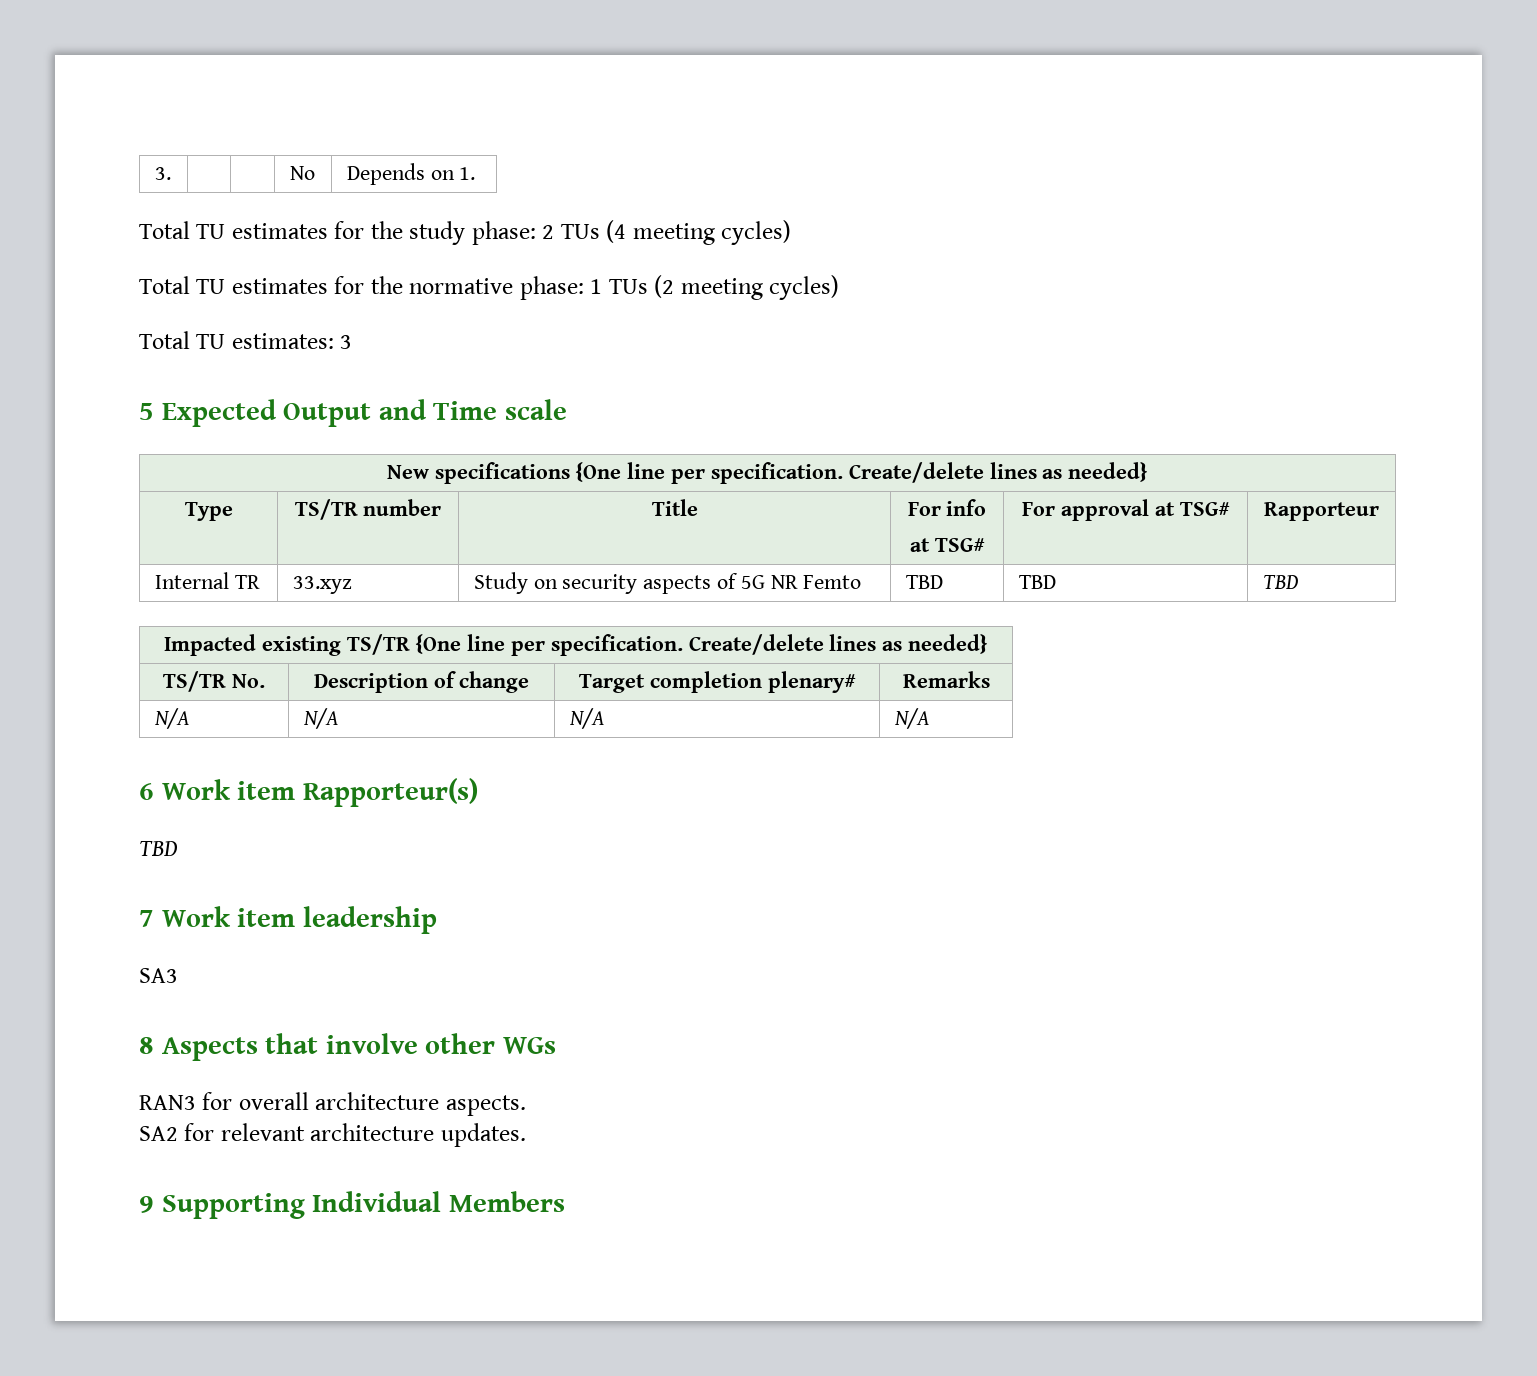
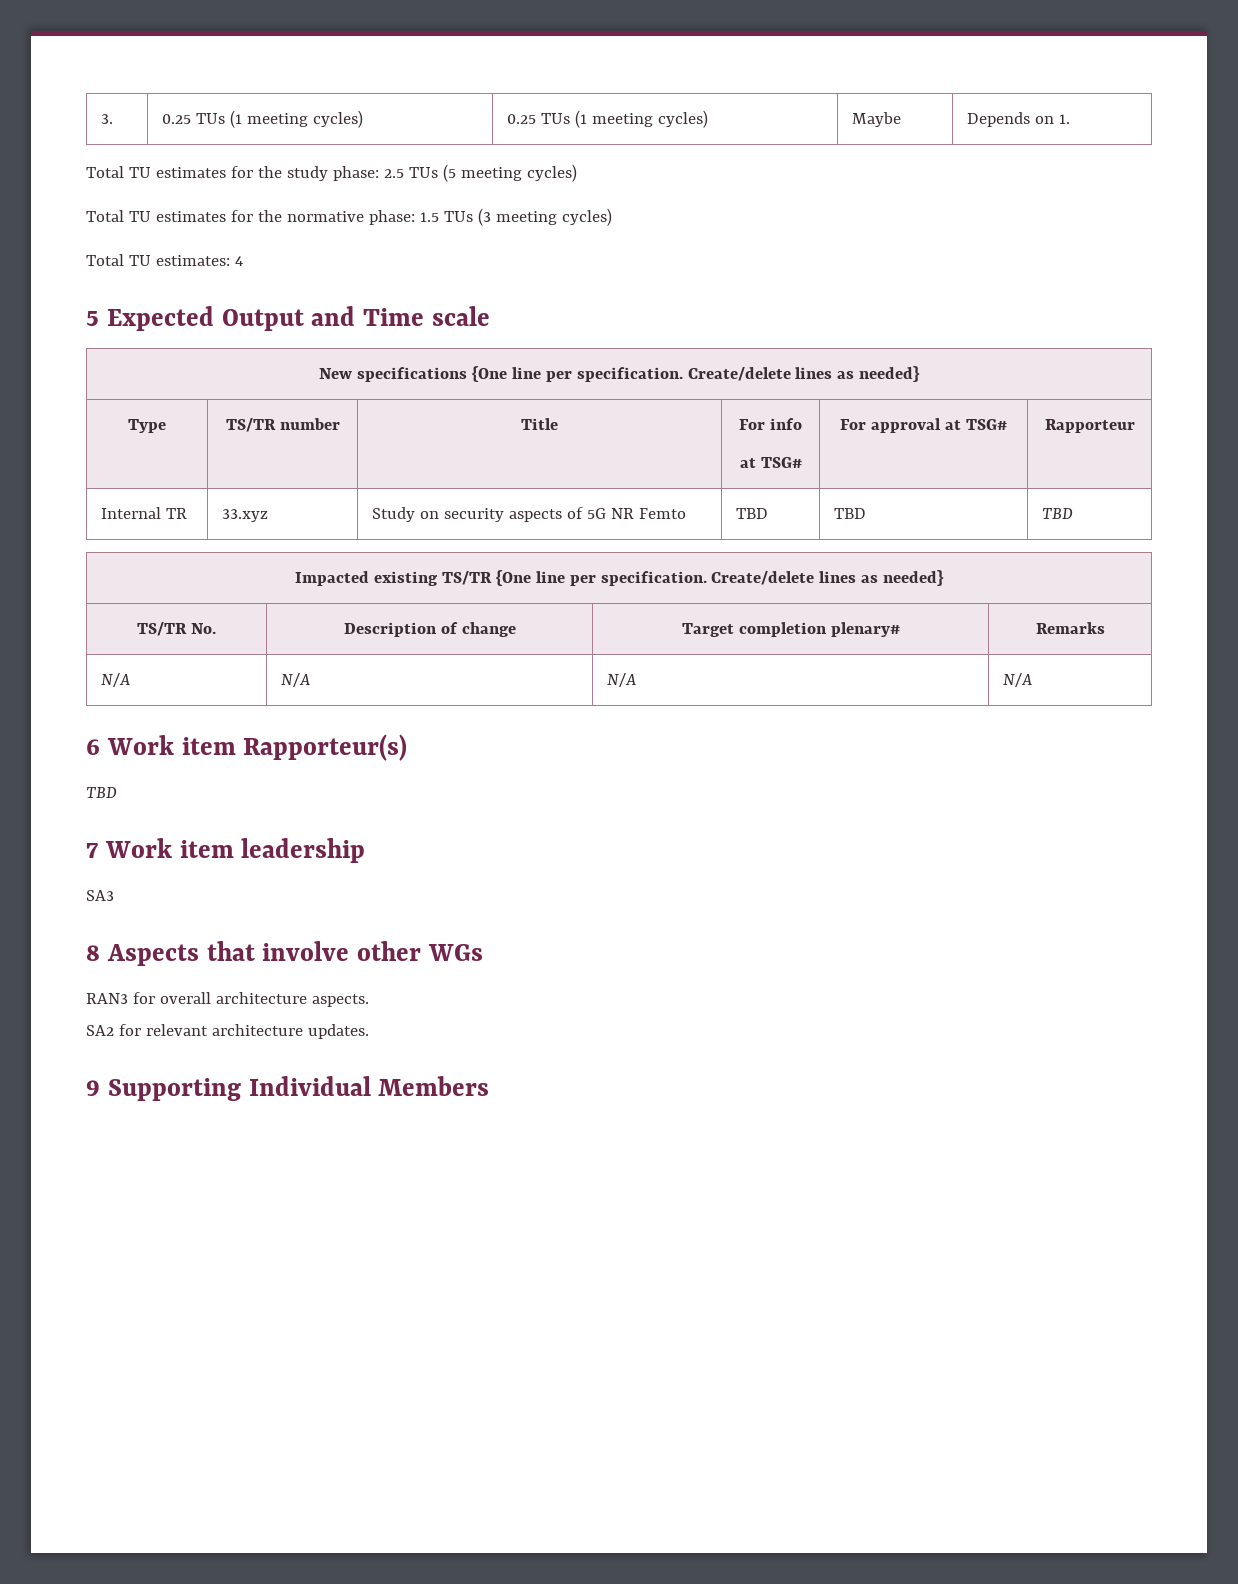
[289,166,315,180] | | No -> [161,110,363,128] [506,110,708,128] [851,112,901,127] 0.25 TUs (1 meeting cycles) | 0.25 TUs (1 meeting cycles) | Maybe
[542,220,627,243] 2 TUs (4 -> [383,164,456,182] 2.5 TUs (5
[590,275,675,298] 1 TUs (2 -> [419,208,491,226] 1.5 TUs (3
[340,335,353,349] 3 -> [234,256,243,266] 4

